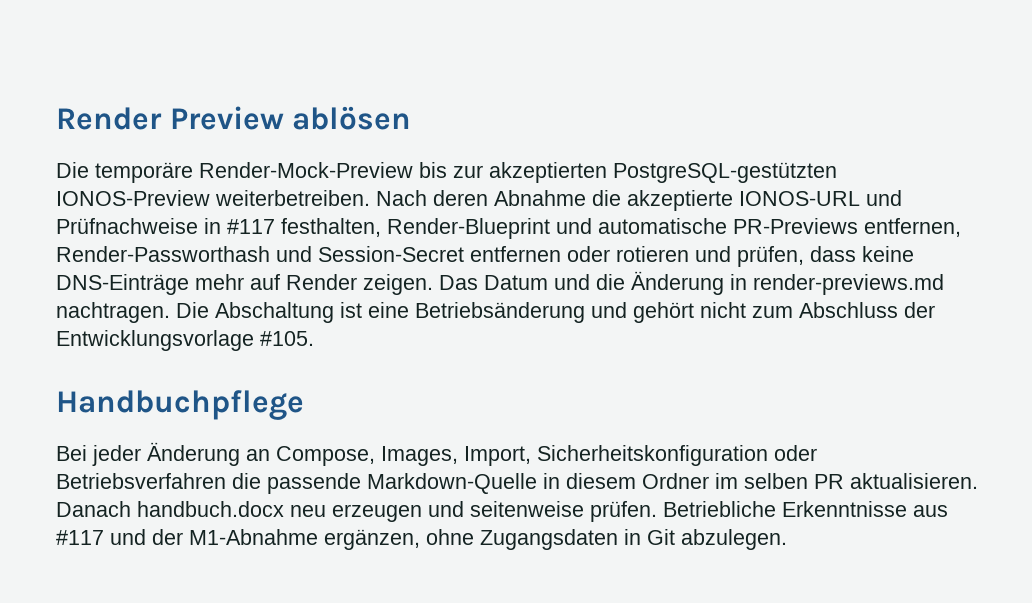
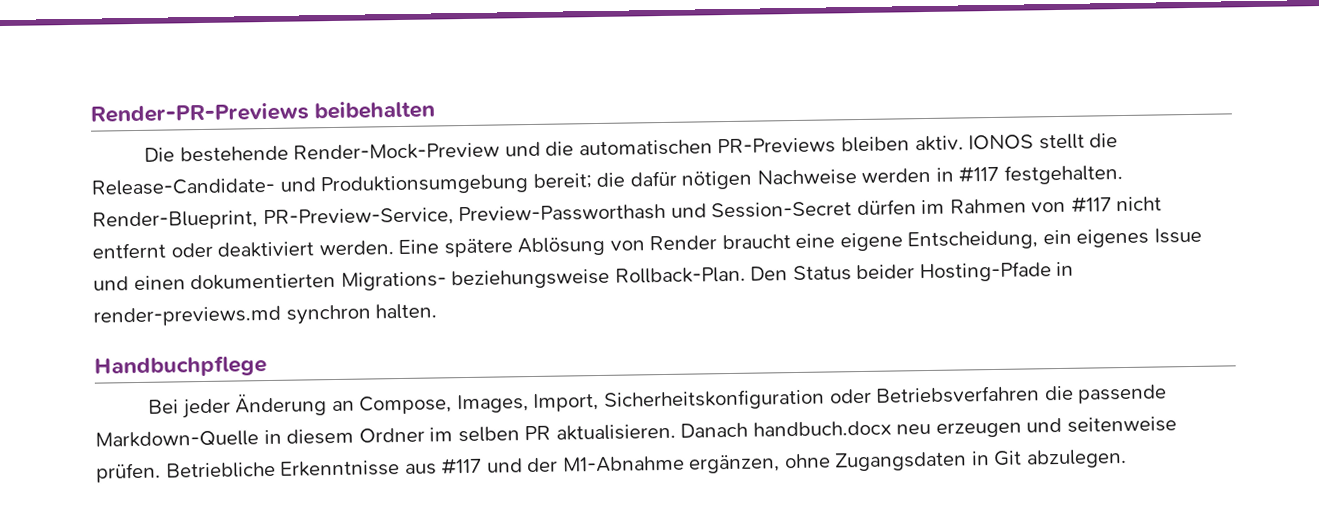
[56,106,412,130] [56,162,837,183] [56,190,902,211] [56,218,961,239] [56,246,914,267] [56,271,944,295] [56,302,935,323] [56,330,314,351] Render Preview ablösen // Die temporäre Render-Mock-Preview bis zur akzeptierten PostgreSQL-gestützten IONOS-Preview weiterbetreiben. Nach deren Abnahme die akzeptierte IONOS-URL und Prüfnachweise in #117 festhalten, Render-Blueprint und automatische PR-Previews entfernen, Render-Passworthash und Session-Secret entfernen oder rotieren und prüfen, dass keine DNS-Einträge mehr auf Render zeigen. Das Datum und die Änderung in render-previews.md nachtragen. Die Abschaltung ist eine Betriebsänderung und gehört nicht zum Abschluss der Entwicklungsvorlage #105. -> [90,100,436,123] [144,133,1119,163] [91,164,1123,196] [92,196,1163,231] [92,227,1203,259] [93,261,1075,291] [93,303,438,327] Render-PR-Previews beibehalten // Die bestehende Render-Mock-Preview und die automatischen PR-Previews bleiben aktiv. IONOS stellt die Release-Candidate- und Produktionsumgebung bereit; die dafür nötigen Nachweise werden in #117 festgehalten. Render-Blueprint, PR-Preview-Service, Preview-Passworthash und Session-Secret dürfen im Rahmen von #117 nicht entfernt oder deaktiviert werden. Eine spätere Ablösung von Render braucht eine eigene Entscheidung, ein eigenes Issue und einen dokumentierten Migrations- beziehungsweise Rollback-Plan. Den Status beider Hosting-Pfade in render-previews.md synchron halten.

